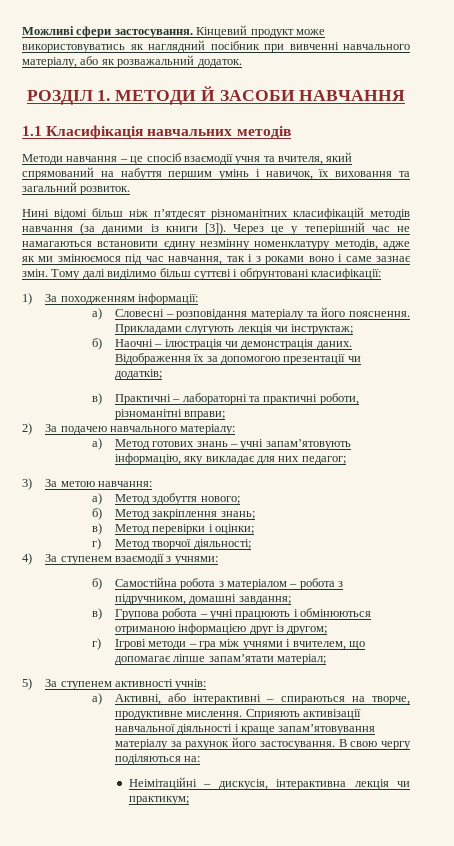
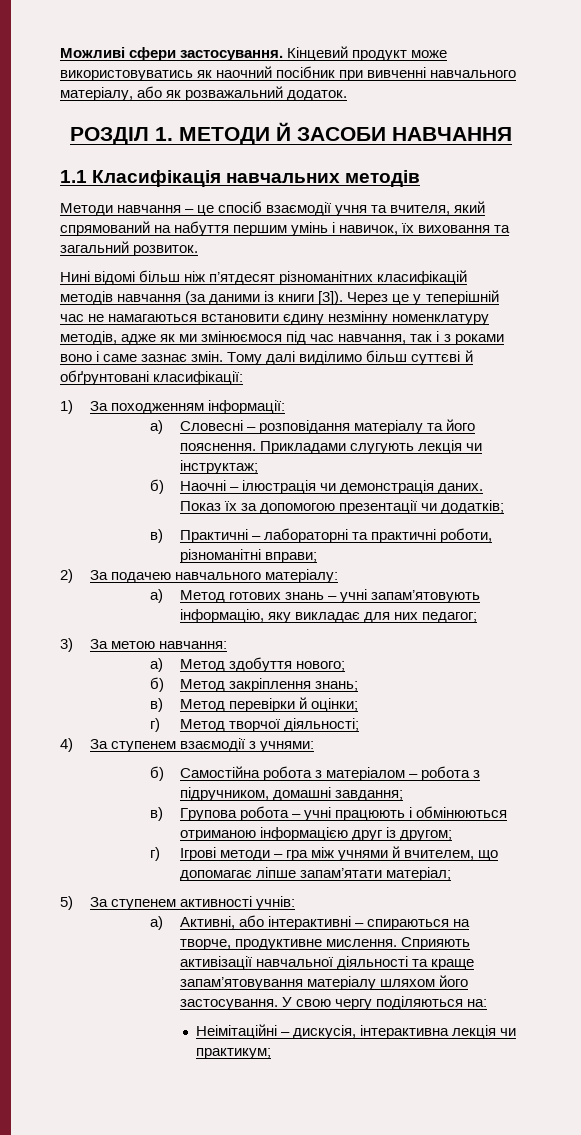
[148,40,205,53] наглядний -> [216,66,273,78] наочний
[233,269,238,277] і -> [464,350,473,362] й
[114,353,191,365] Відображення -> [179,501,221,511] Показ
[208,524,213,532] і -> [298,697,307,709] й
[286,639,291,647] і -> [392,846,401,858] й
[234,724,239,732] і -> [411,959,428,967] та
[170,741,230,750] за рахунок -> [379,979,435,987] шляхом
[338,739,347,747] В -> [281,997,292,1007] У

